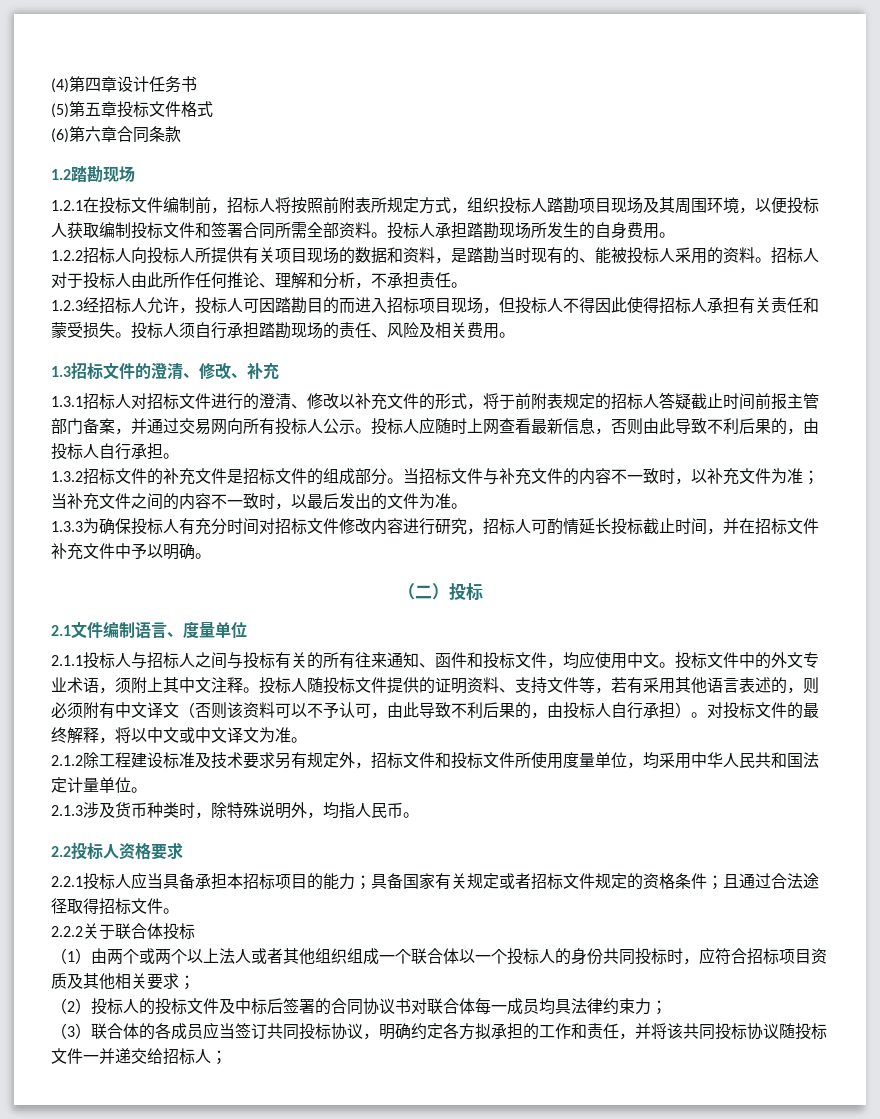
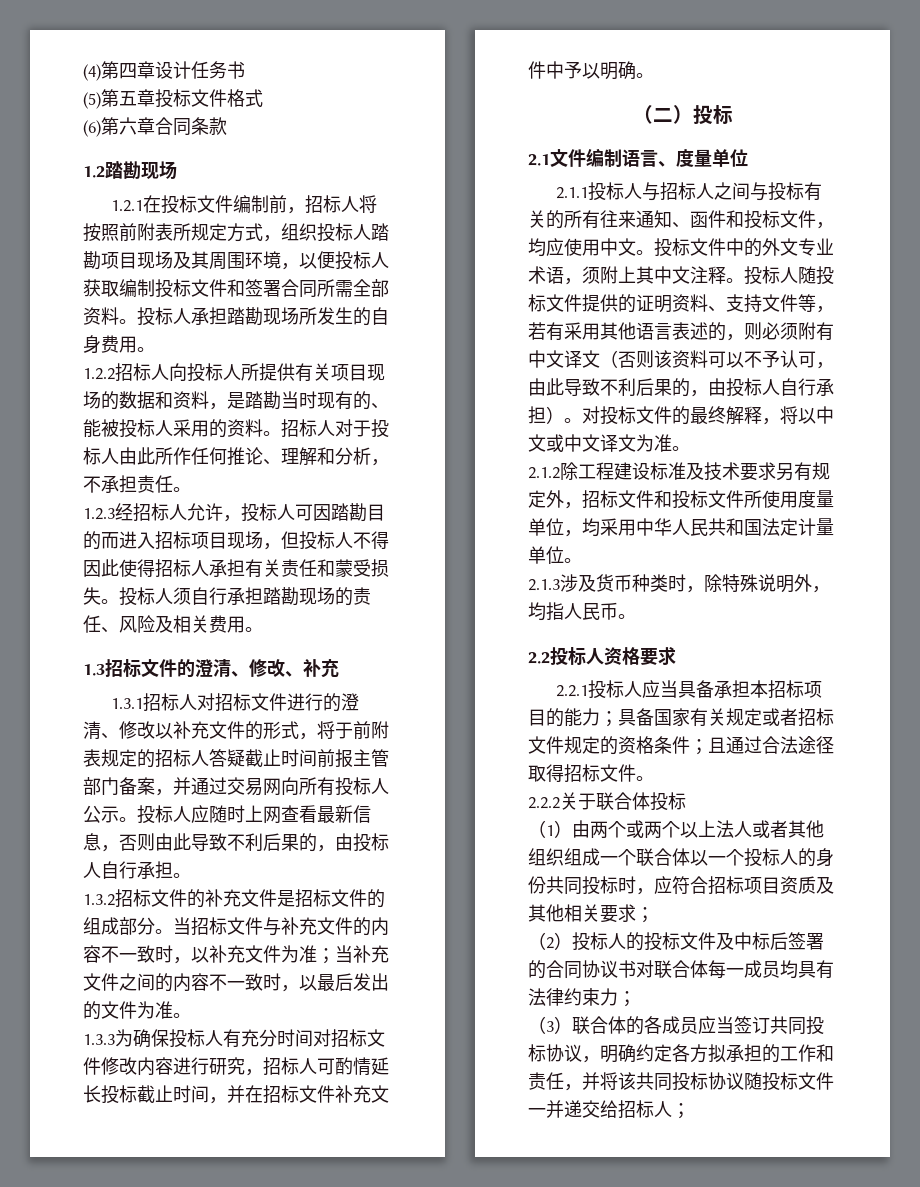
(571, 1006) none -> [816,960,834,979] 有

